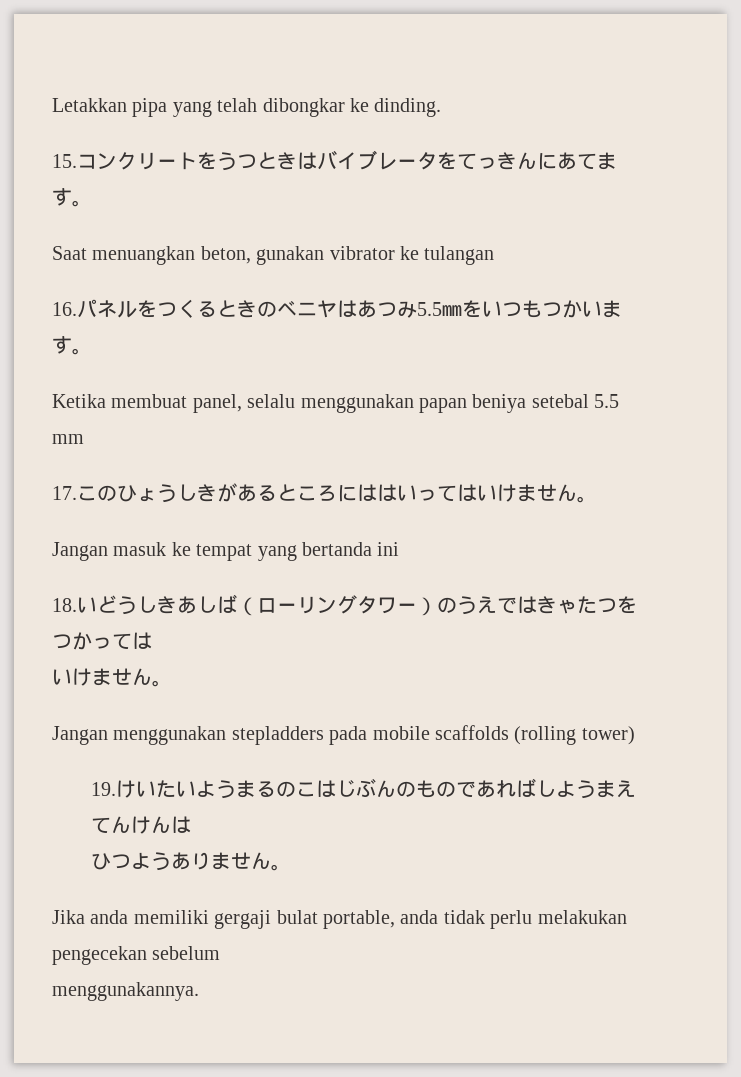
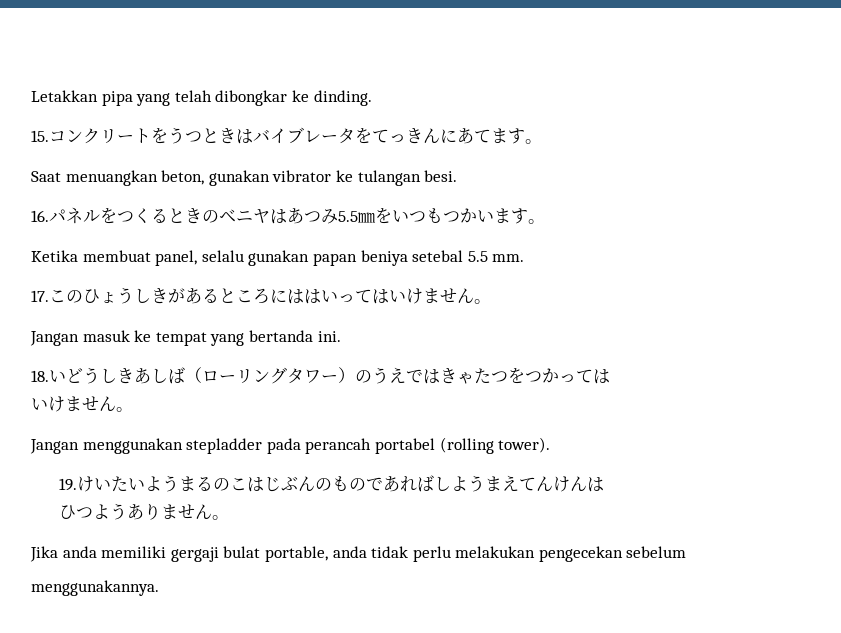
(495, 255) none -> [424,170,458,182] besi.
[300,394,414,413] menggunakan -> [248,250,310,266] gunakan
[52,434,84,444] mm -> [492,254,525,262] mm.
[377,542,400,556] ini -> [317,331,341,342] ini.
[231,725,635,745] stepladders pada mobile scaffolds (rolling tower) -> [186,437,551,454] stepladder pada perancah portabel (rolling tower).

